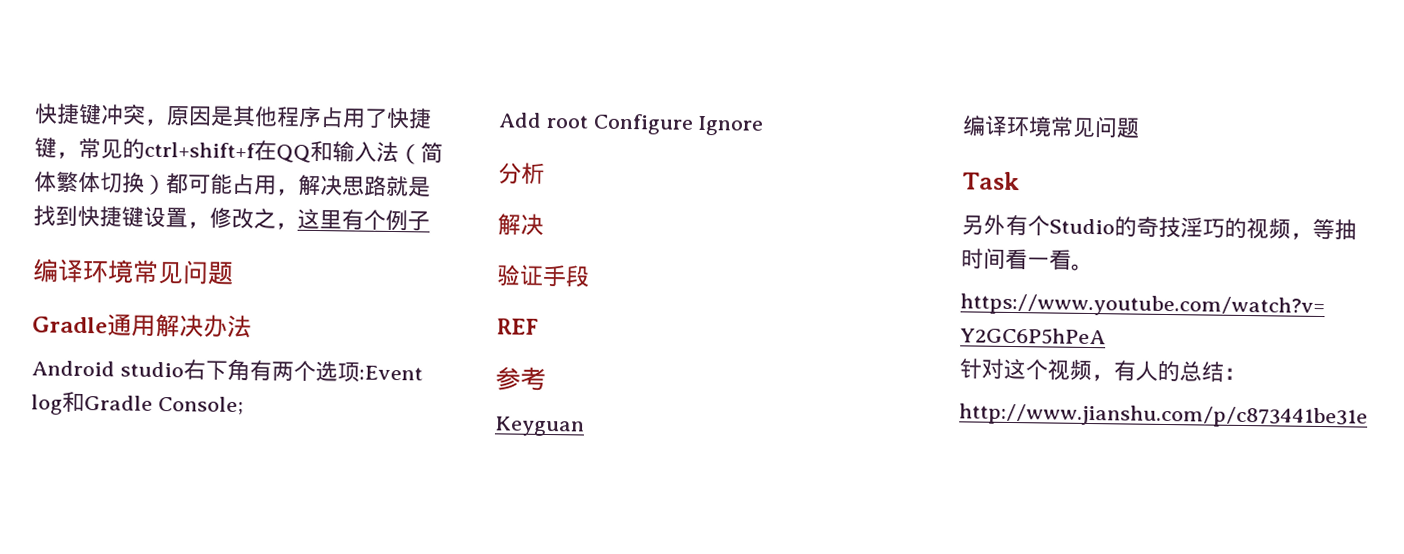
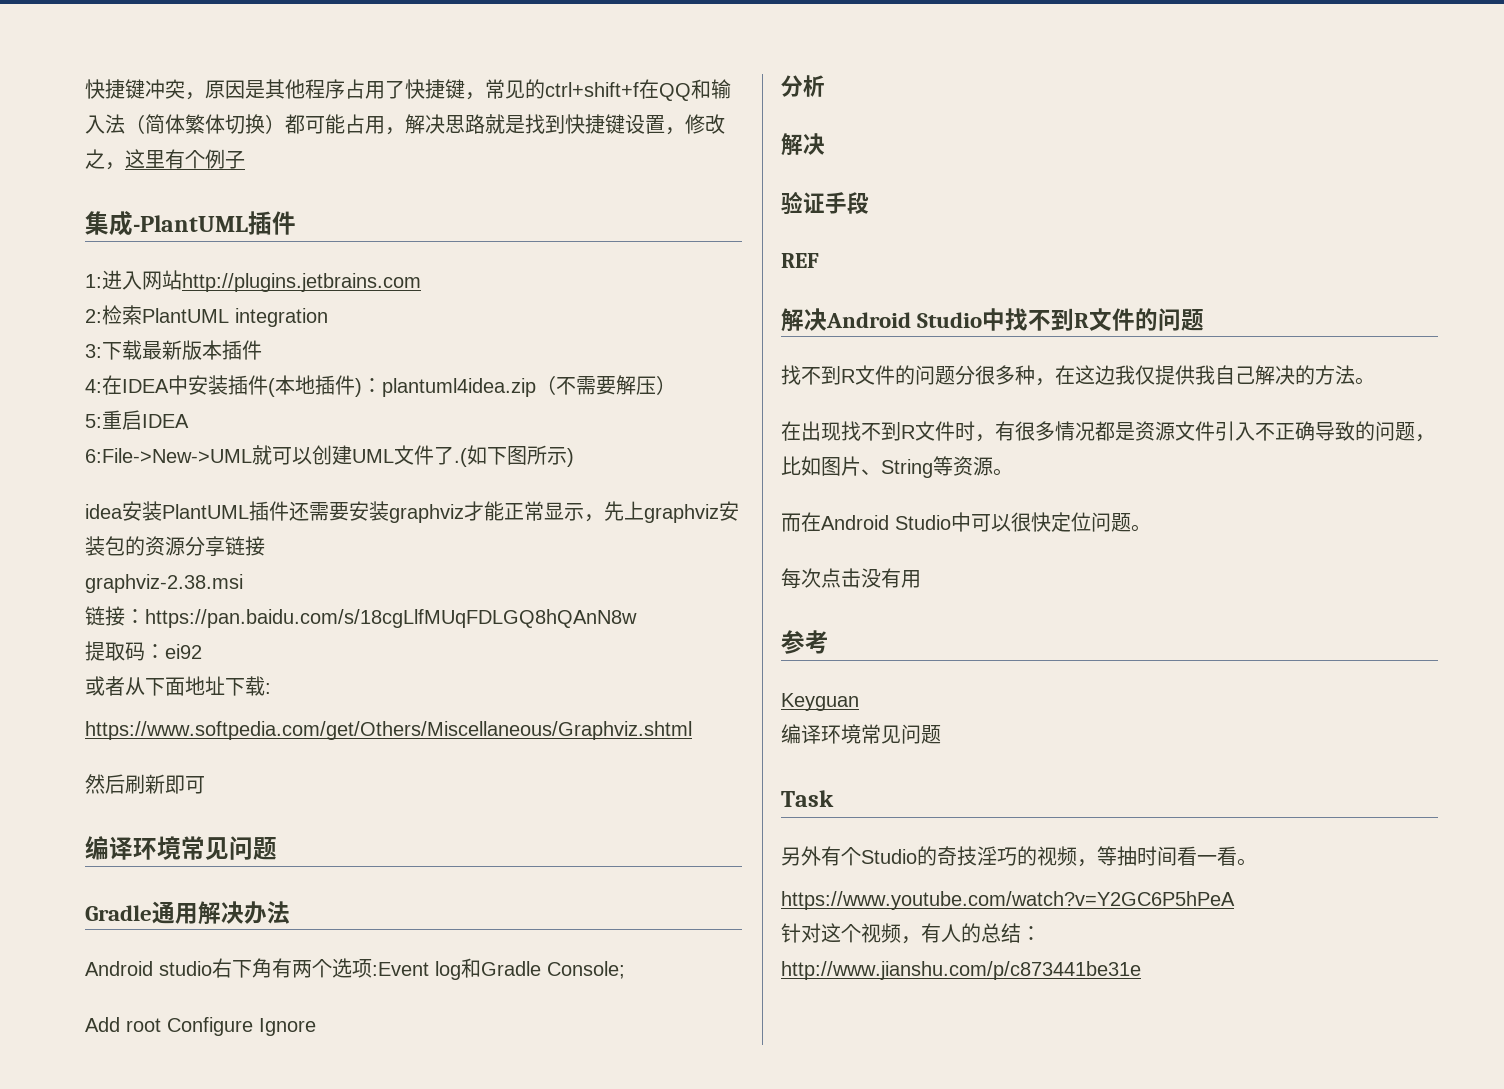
(430, 220) none -> [85,211,296,236] [85,270,421,292] [85,305,328,327] [85,340,262,360] [85,375,676,397] [85,410,189,430] [85,445,574,467] [85,501,739,523] [85,536,265,557] [85,574,243,593] [85,606,637,628] [85,641,202,661] [85,676,271,696] [85,721,692,740] [85,774,205,794] // 集成-PlantUML插件 // 1:进入网站http://plugins.jetbrains.com // 2:检索PlantUML integration // 3:下载最新版本插件 // 4:在IDEA中安装插件(本地插件)：plantuml4idea.zip（不需要解压） // 5:重启IDEA // 6:File->New->UML就可以创建UML文件了.(如下图所示) // idea安装PlantUML插件还需要安装graphviz才能正常显示，先上graphviz安装包的资源分享链接 // graphviz-2.38.msi // 链接：https://pan.baidu.com/s/18cgLlfMUqFDLGQ8hQAnN8w // 提取码：ei92 // 或者从下面地址下载: // https://www.softpedia.com/get/Others/Miscellaneous/Graphviz.shtml // 然后刷新即可
(539, 326) none -> [781,308,1205,332] [781,365,1375,386] [781,421,1435,442] [781,456,1013,478] [781,512,1151,532] [781,568,921,589] // 解决Android Studio中找不到R文件的问题 // 找不到R文件的问题分很多种，在这边我仅提供我自己解决的方法。 // 在出现找不到R文件时，有很多情况都是资源文件引入不正确导致的问题，比如图片、String等资源。 // 而在Android Studio中可以很快定位问题。 // 每次点击没有用

